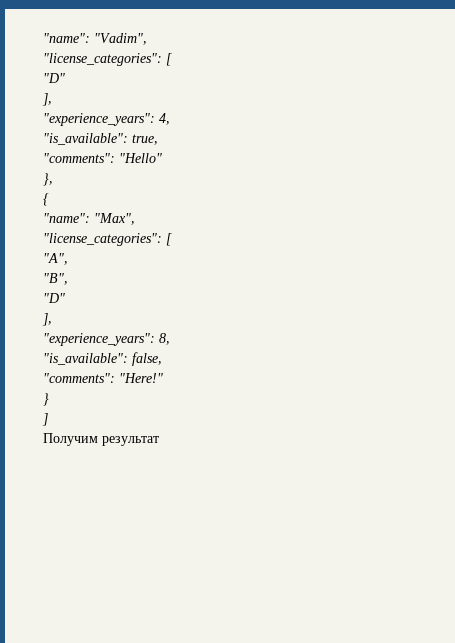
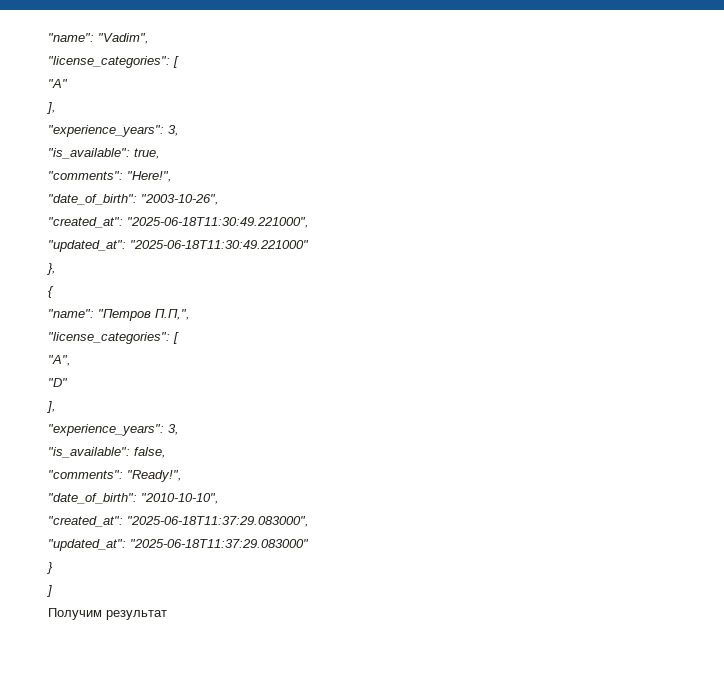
[43,73,65,83] [42,93,52,106] [43,113,170,126] "D" // ], // "experience_years": 4, -> [48,79,68,88] [46,102,56,114] [48,125,179,137] "A" // ], // "experience_years": 3,
[119,153,162,163] "Hello" -> [127,171,172,182] [48,194,219,205] [48,217,309,228] [48,240,309,252] "Here!", // "date_of_birth": "2003-10-26", // "created_at": "2025-06-18T11:30:49.221000", // "updated_at": "2025-06-18T11:30:49.221000"
[94,213,135,225] "Max", -> [98,309,190,321] "Петров П.П,",
[43,273,68,285] [43,293,65,303] [42,313,52,326] [43,333,170,346] // "B", // "D" // ], // "experience_years": 8, -> [48,378,68,387] [46,401,56,413] [48,424,179,436] // "D" // ], // "experience_years": 3,
[119,373,163,383] "Here!" -> [127,470,182,482] [48,493,219,504] [48,516,309,527] [48,539,309,551] "Ready!", // "date_of_birth": "2010-10-10", // "created_at": "2025-06-18T11:37:29.083000", // "updated_at": "2025-06-18T11:37:29.083000"

